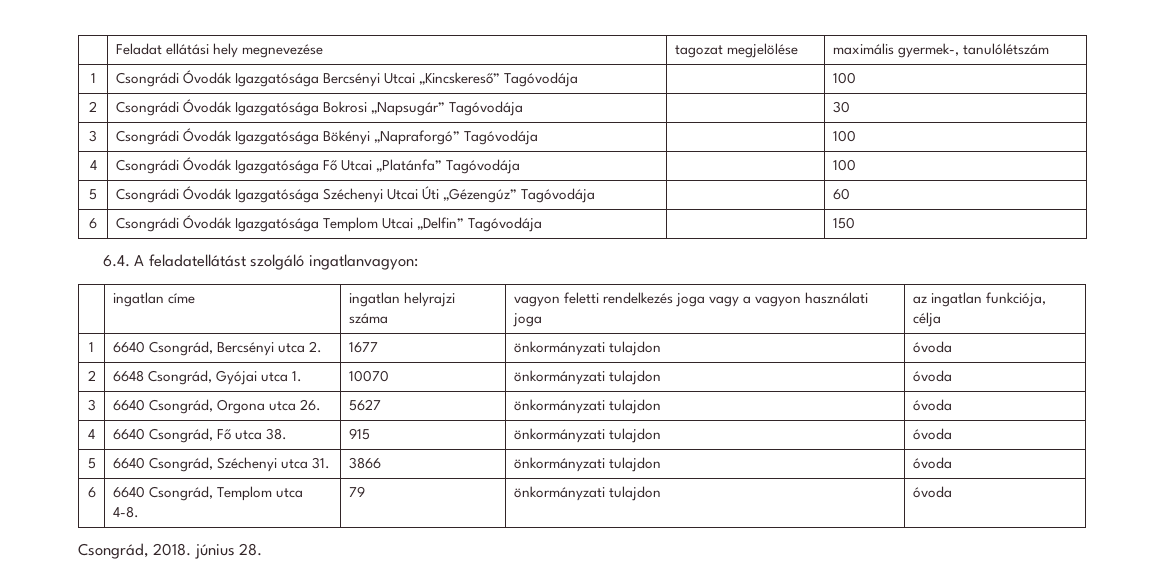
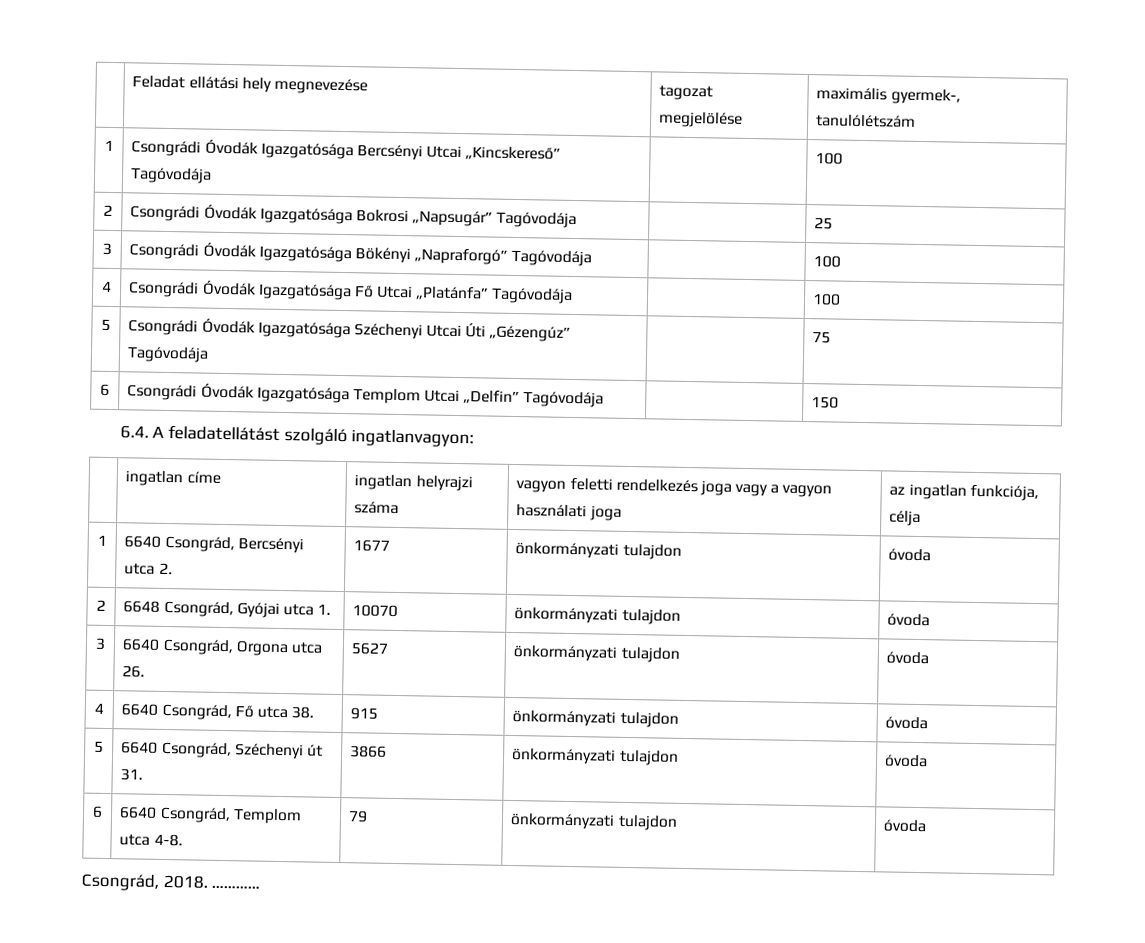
[832,101,850,113] 30 -> [814,217,834,230] 25
[832,188,850,200] 60 -> [812,331,832,344] 75
[281,459,309,469] utca -> [306,744,323,757] út
[194,543,263,559] június 28. -> [211,885,261,889] …………

